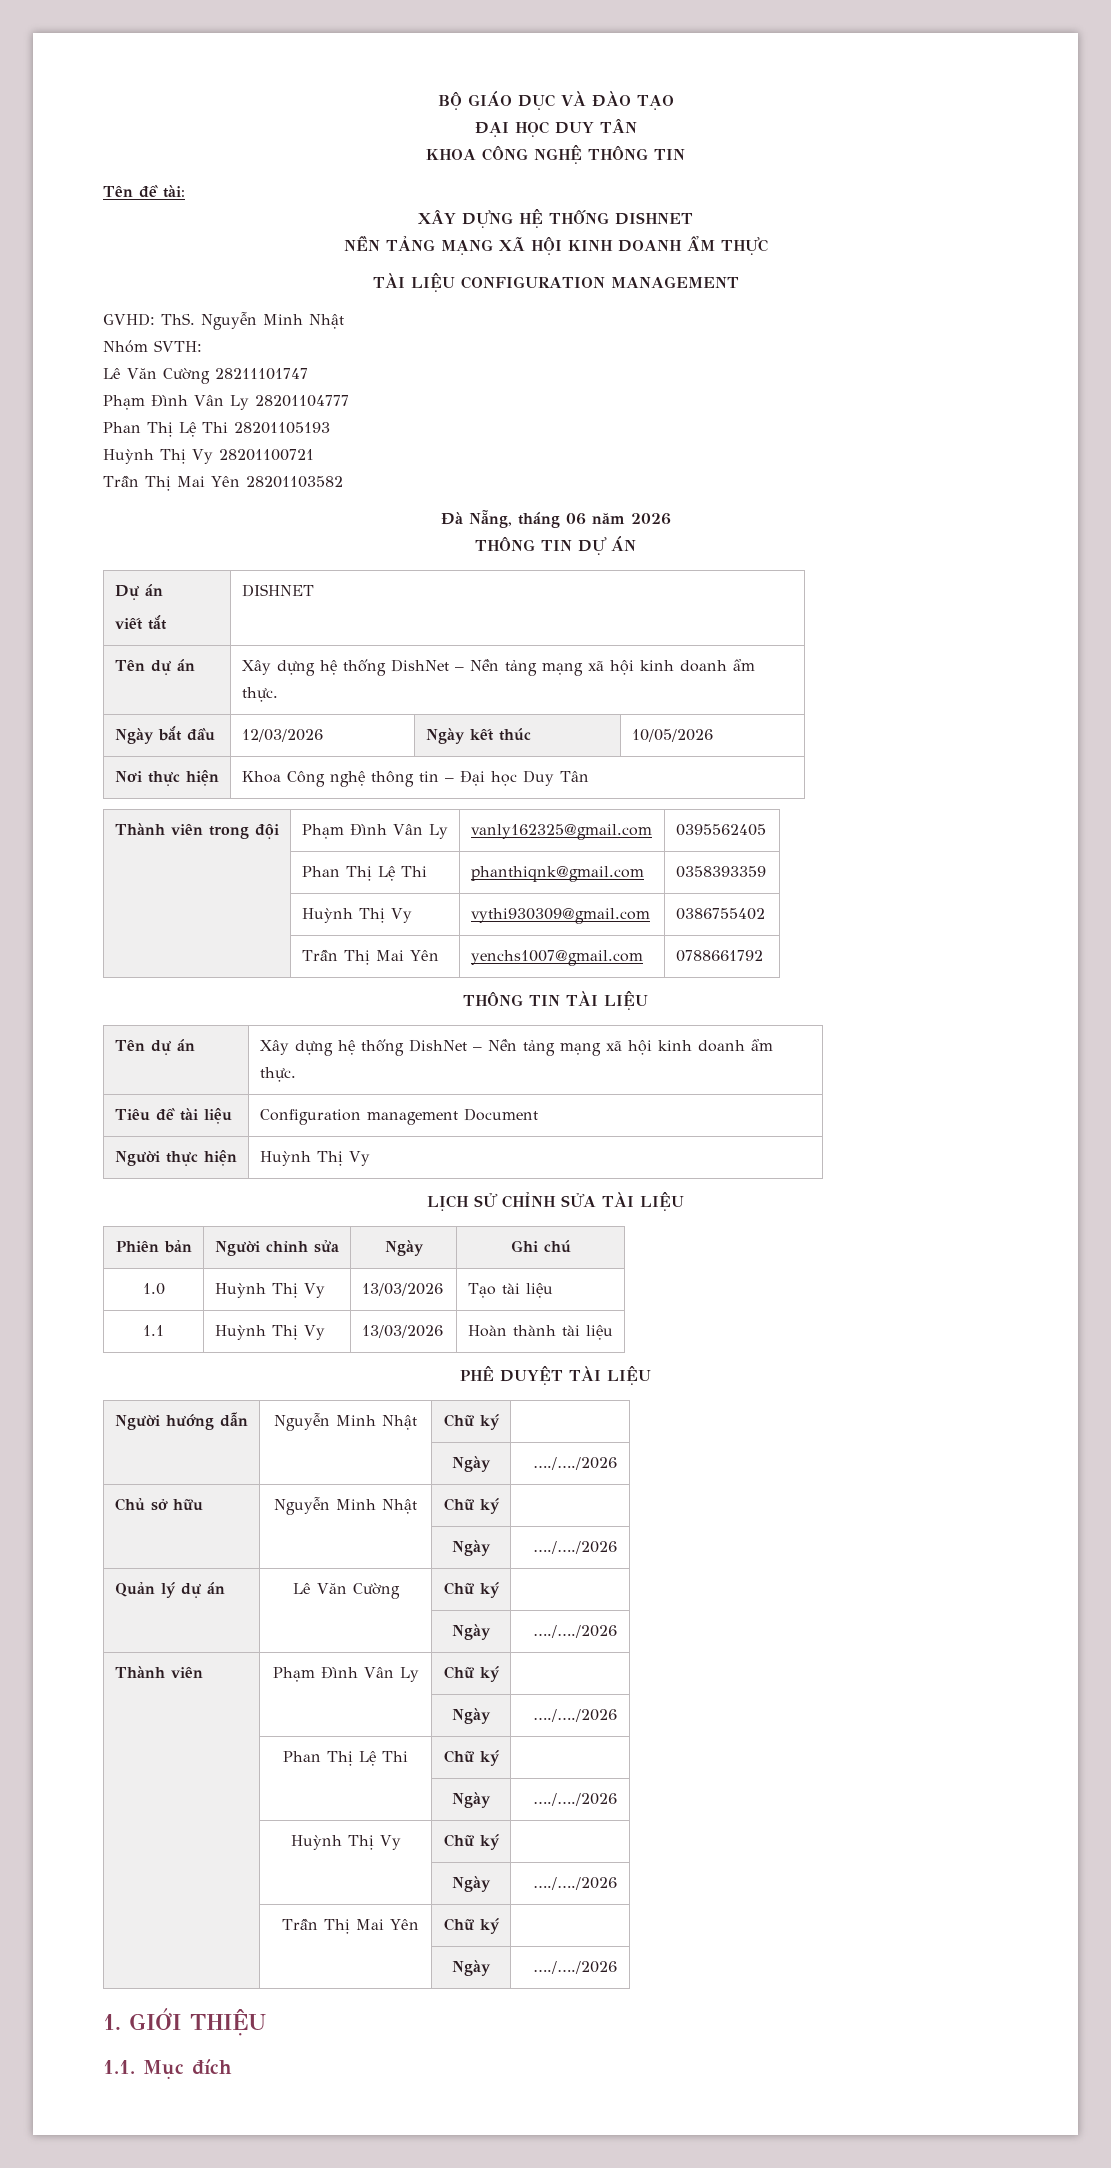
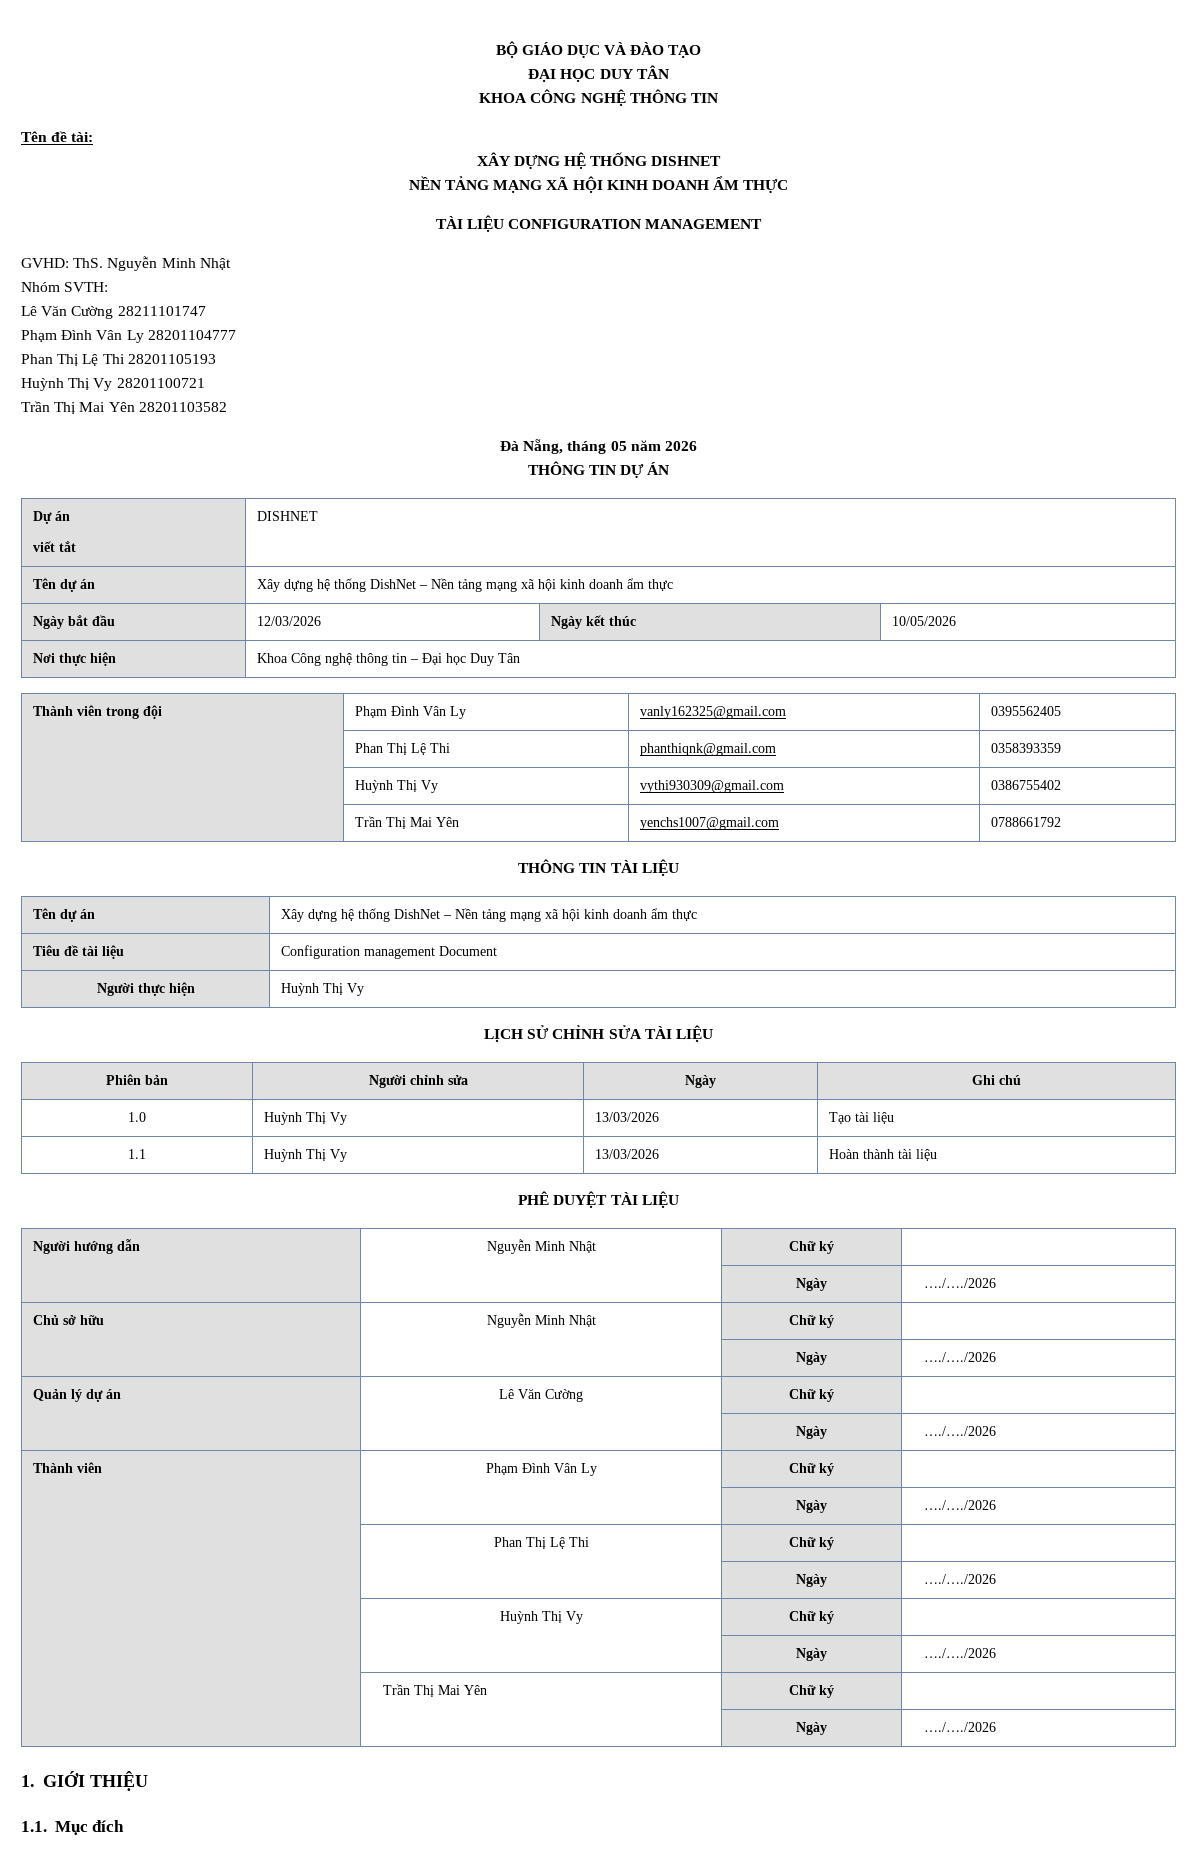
[565,513,586,525] 06 -> [610,441,627,451] 05
[241,687,278,702] thực. -> [647,579,673,591] thực
[259,1067,296,1082] thực. -> [671,909,697,921] thực

